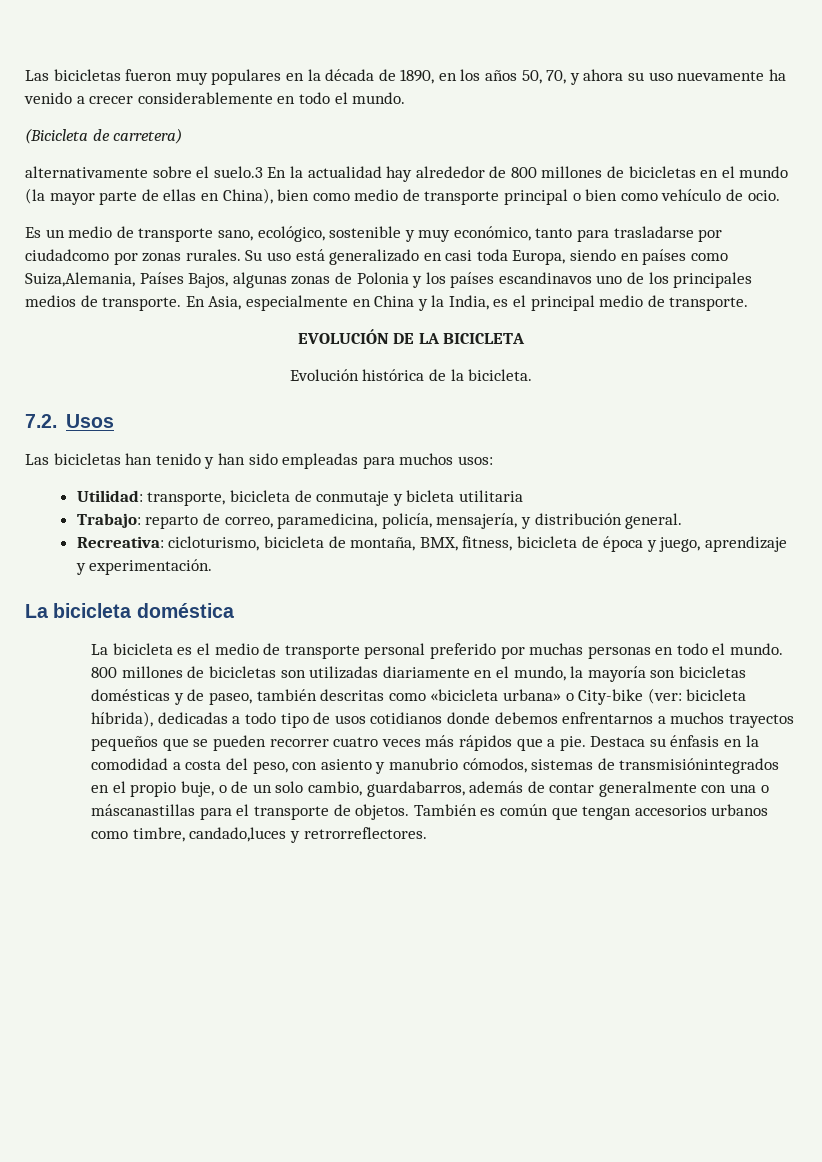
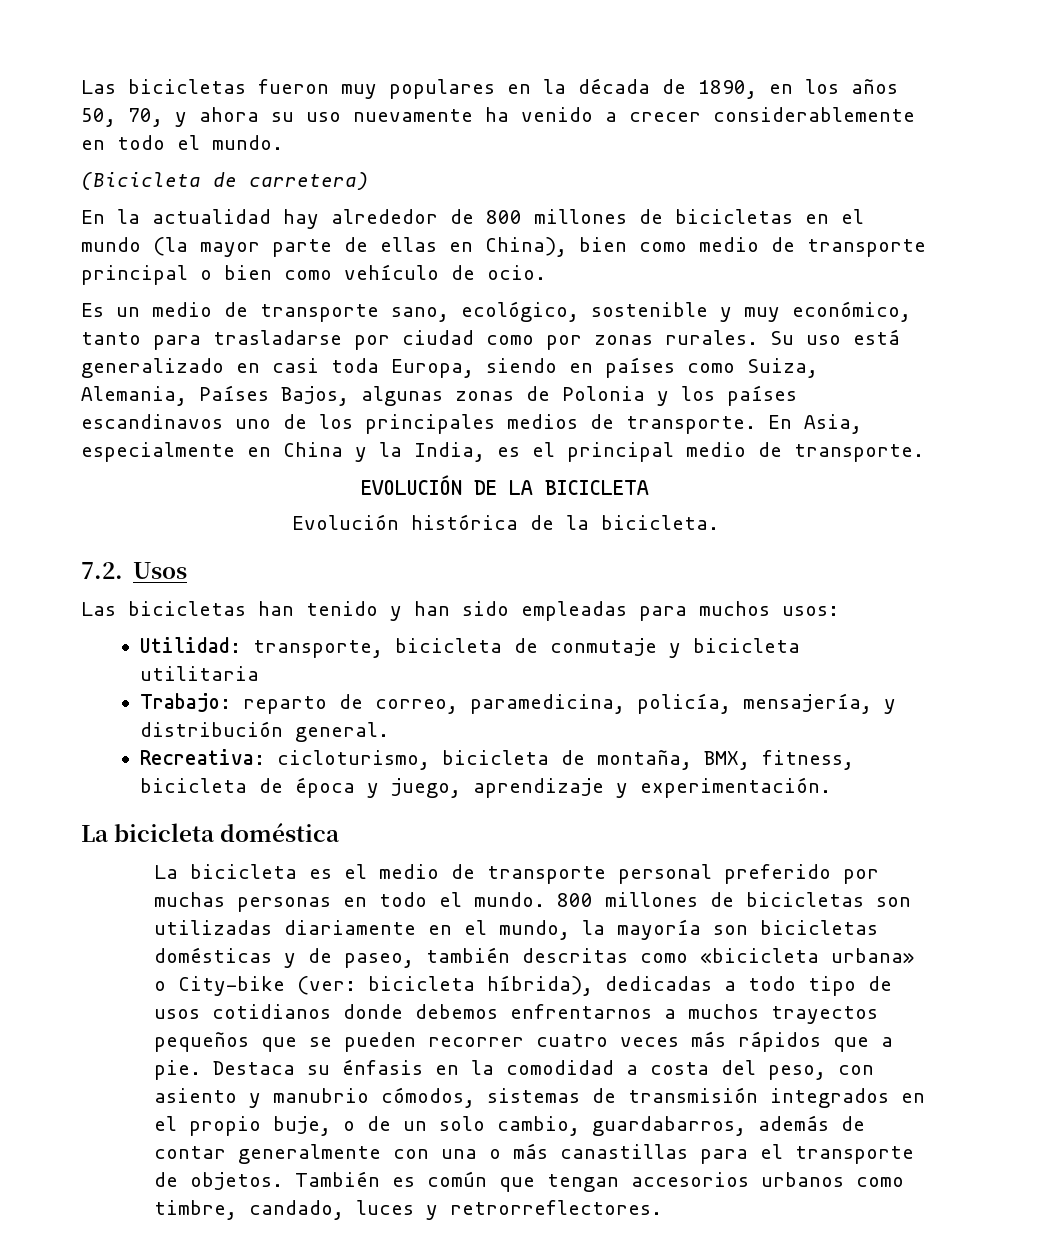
[25,166,263,178] alternativamente sobre el suelo.3 -> (369, 181) none
[25,249,109,261] ciudadcomo -> [402,330,534,345] ciudad como
[25,272,135,287] Suiza,Alemania, -> [747,358,818,378] [81,386,187,406] Suiza, Alemania,
[406,490,455,502] bicleta -> [693,638,801,653] bicicleta
[619,758,780,774] transmisiónintegrados -> [628,1087,890,1108] transmisión integrados
[91,804,196,816] máscanastillas -> [513,1143,689,1159] más canastillas
[189,827,287,842] candado,luces -> [249,1200,415,1220] candado, luces

